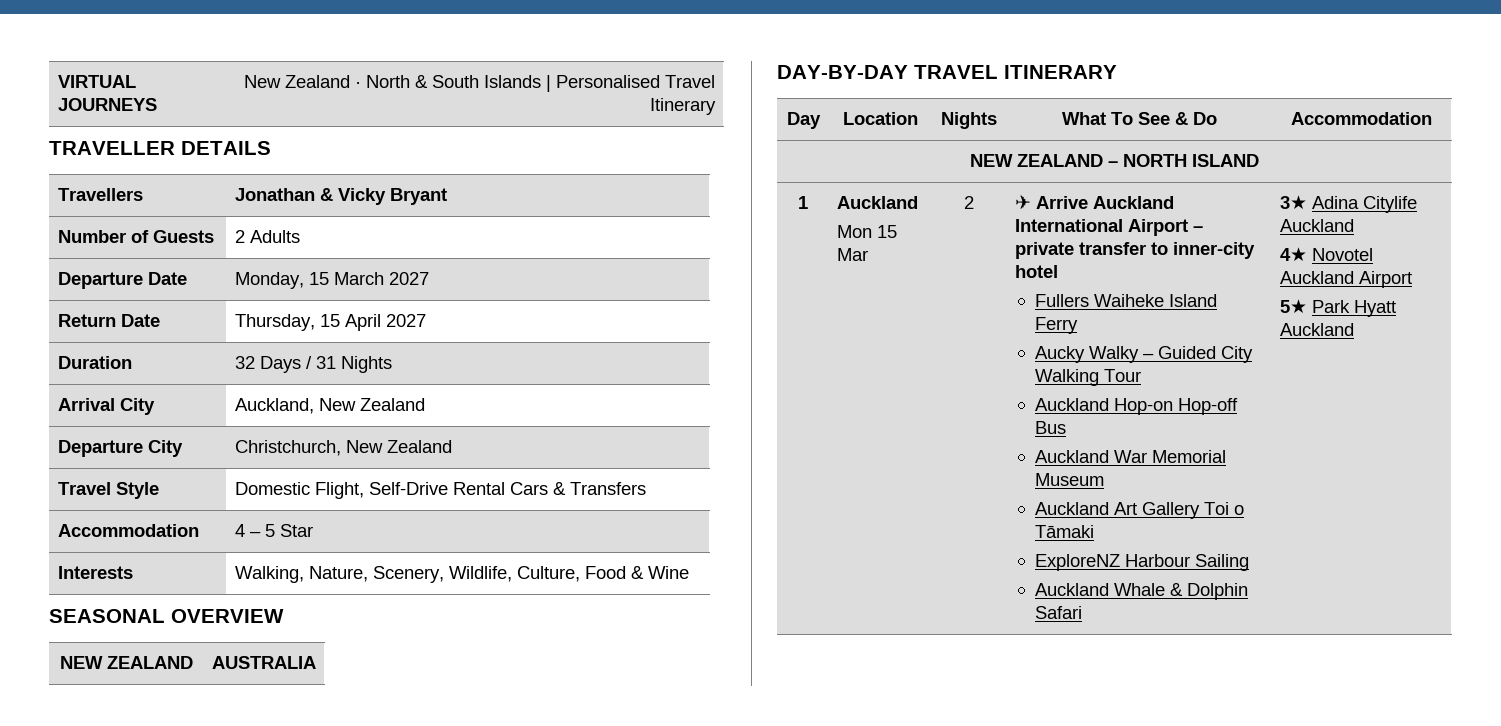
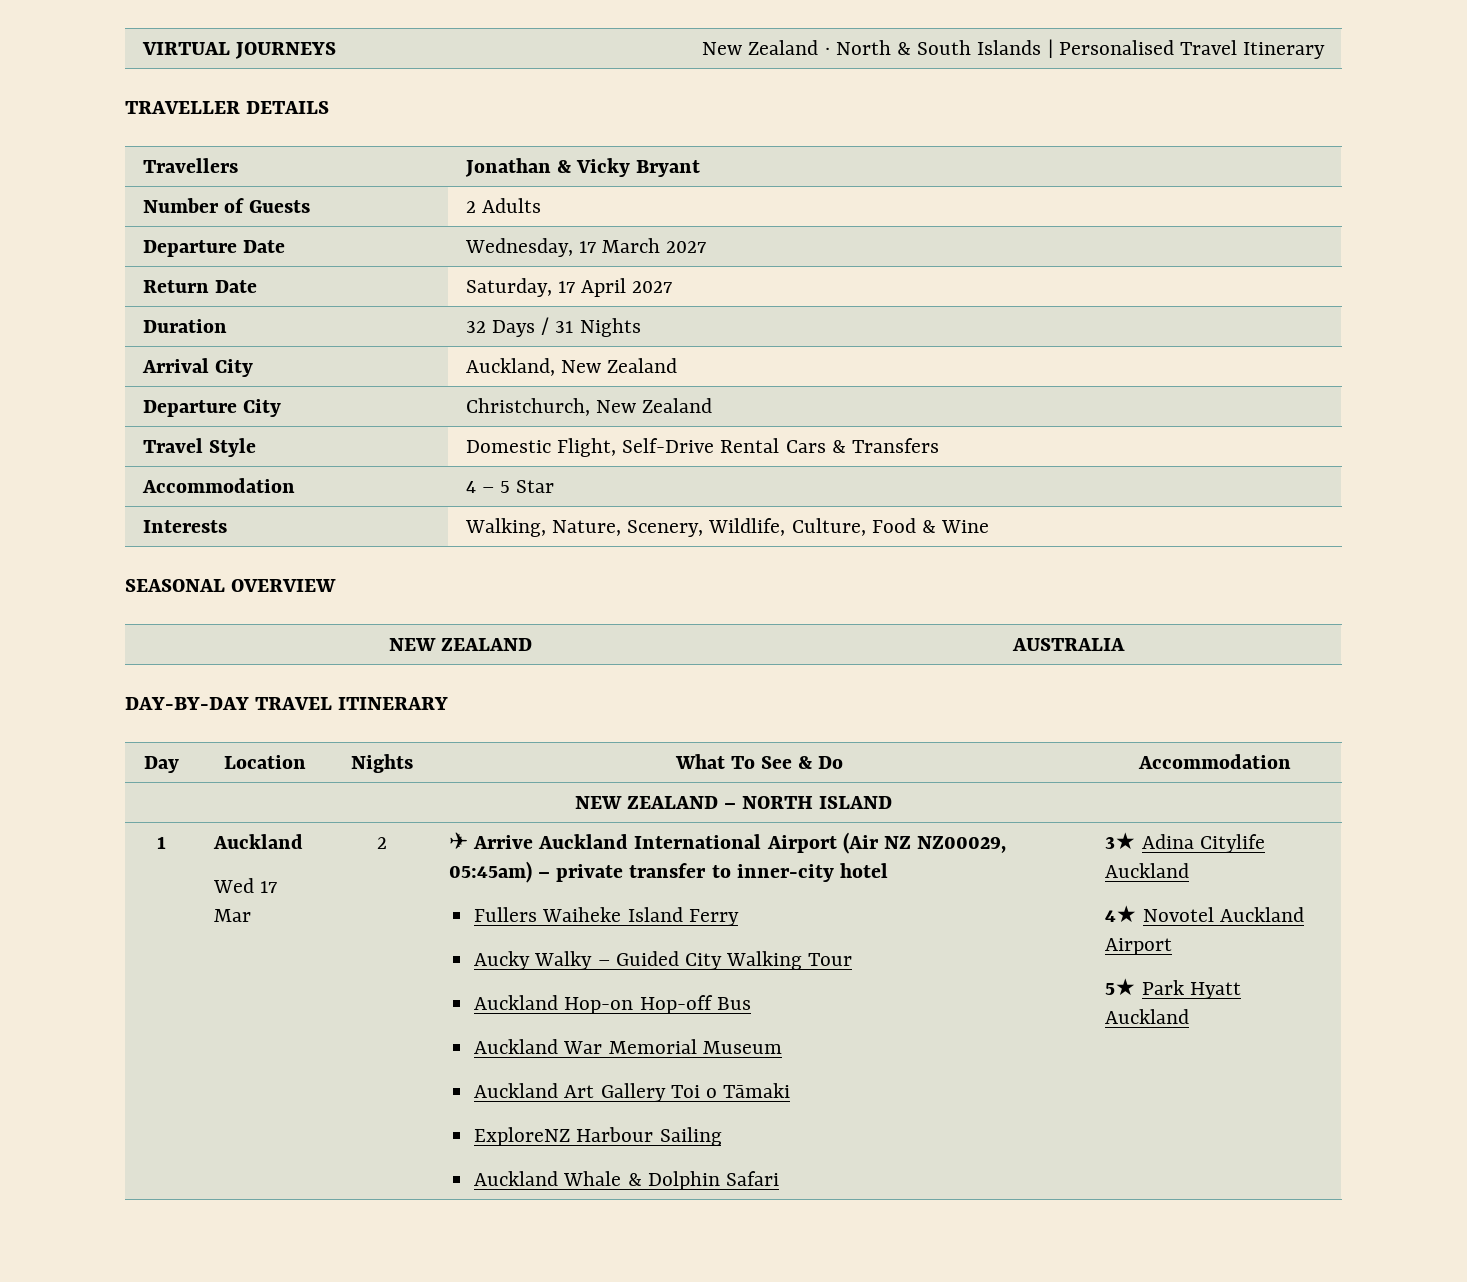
[234,272,329,289] Monday, 15 -> [464,238,596,257] Wednesday, 17
[234,314,340,331] Thursday, 15 -> [465,278,575,297] Saturday, 17
[836,225,897,238] Mon 15 -> [212,878,277,893] Wed 17
(1188, 227) none -> [842,832,1007,854] [448,861,532,883] (Air NZ NZ00029, 05:45am)

